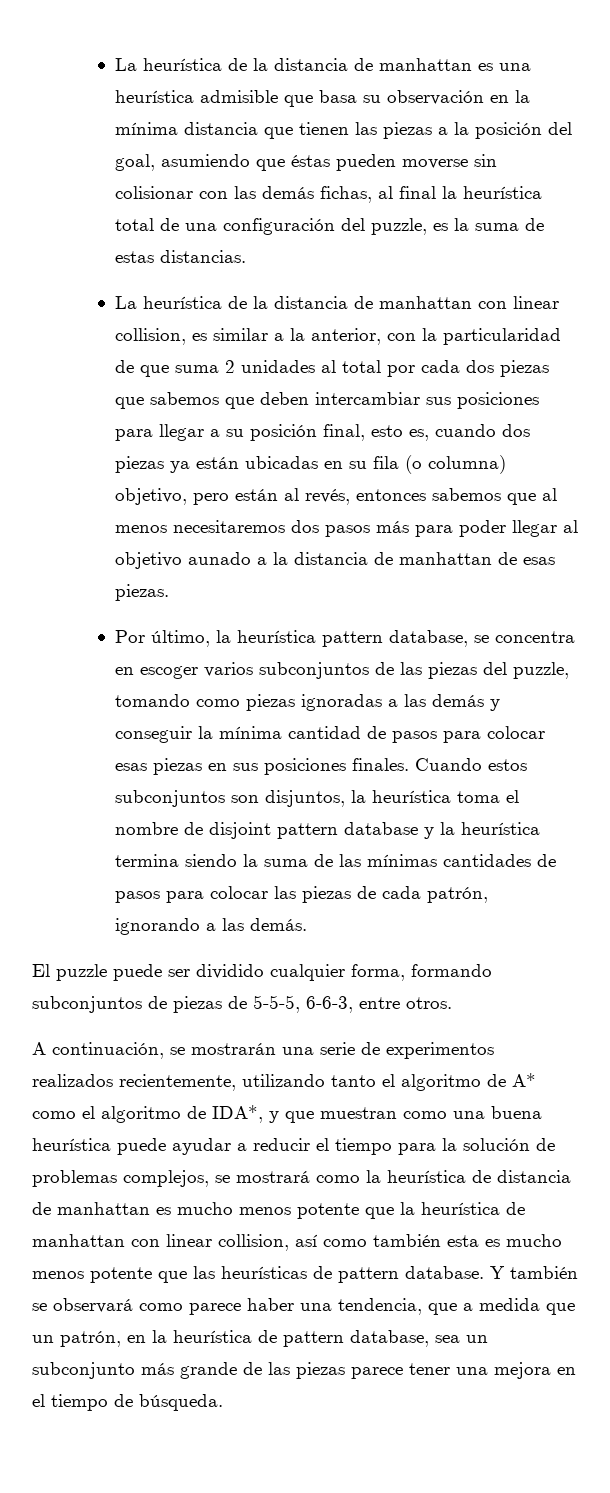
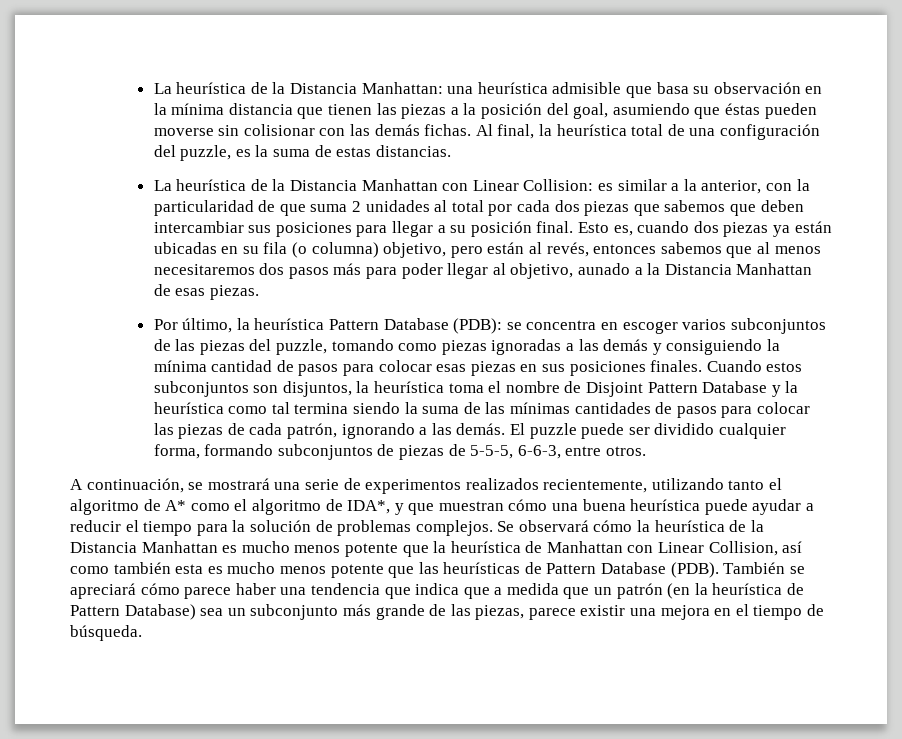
[114,58,493,71] La heurística de la distancia de manhattan es -> [153,82,443,94] La heurística de la Distancia Manhattan:
[319,186,436,203] fichas, al final -> [424,124,535,139] fichas. Al final,
[273,296,559,309] [114,328,186,345] distancia de manhattan con linear collision, -> [290,179,594,191] Distancia Manhattan con Linear Collision:
[322,424,403,441] final, esto -> [536,221,610,233] final. Esto
[114,552,182,569] objetivo -> [510,263,574,279] objetivo,
[293,552,492,565] distancia de manhattan -> [664,263,813,275] Distancia Manhattan
[321,630,468,647] pattern database, -> [329,318,503,334] Pattern Database (PDB):
[114,726,192,743] conseguir -> [666,339,763,355] consiguiendo
[208,822,418,839] disjoint pattern database -> [586,381,768,397] Disjoint Pattern Database
(540, 828) none -> [228,402,290,414] como tal
(307, 924) // -> (506, 429) none
[191,1043,276,1055] mostrarán -> [207,478,270,490] mostrará
[403,1111,447,1119] como -> [508,499,548,511] cómo
[123,1170,571,1187] [32,1202,150,1215] complejos, se mostrará como la heurística de distancia de manhattan -> [415,520,764,536] [70,541,218,553] complejos. Se observará cómo la heurística de la Distancia Manhattan
[32,1234,289,1251] manhattan con linear collision, -> [546,541,778,556] Manhattan con Linear Collision,
[338,1266,578,1283] [32,1298,422,1315] pattern database. Y también se observará como parece haber una tendencia, -> [546,562,805,578] [70,583,460,599] Pattern Database (PDB). También se apreciará cómo parece haber una tendencia que indica
[60,1330,429,1347] patrón, en la heurística de pattern database, -> [616,583,805,599] [70,604,196,620] patrón (en la heurística de Pattern Database)
[296,1362,450,1379] piezas parece tener -> [475,605,626,620] piezas, parece existir

